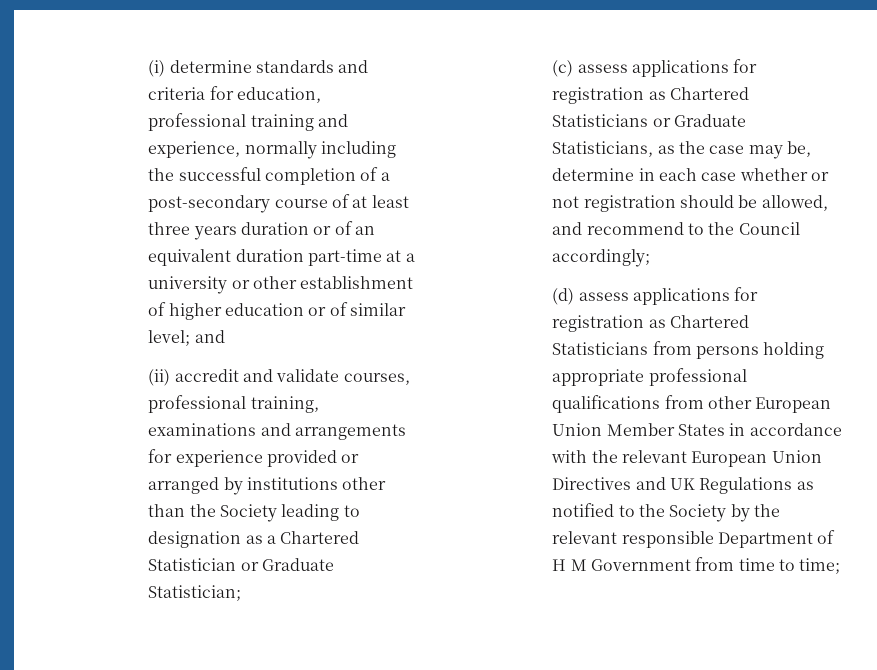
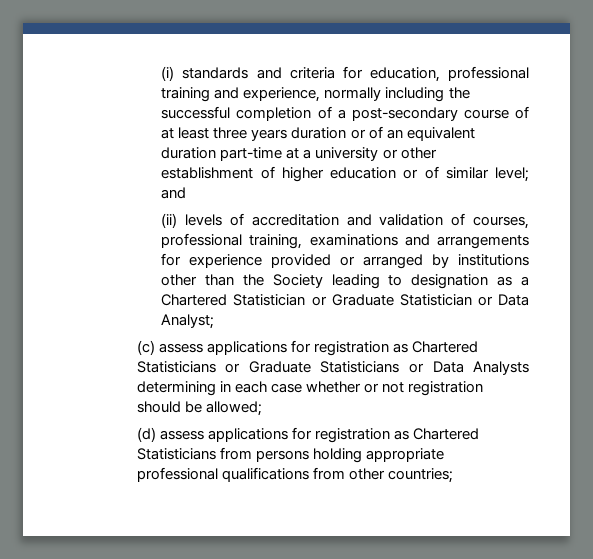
[169,60,252,73] determine -> (175, 73) none
[174,369,340,382] accredit and validate -> [185,213,466,226] levels of accreditation and validation of
[148,585,242,601] Statistician; -> [399,294,529,306] [161,314,215,329] Statistician or Data Analyst;
[552,141,811,159] [552,168,635,181] Statisticians, as the case may be, determine -> [320,361,529,375] [136,381,216,396] Statisticians or Data Analysts determining
[761,195,828,211] [552,222,800,235] [552,249,651,267] allowed, and recommend to the Council accordingly; -> [206,401,263,416] allowed;
[755,397,832,413] [552,423,842,436] [551,450,822,467] [552,477,814,494] [552,503,780,522] [552,530,836,548] [552,557,841,574] European Union Member States in accordance with the relevant European Union Directives and UK Regulations as notified to the Society by the relevant responsible Department of H M Government from time to time; -> [388,468,454,483] countries;

